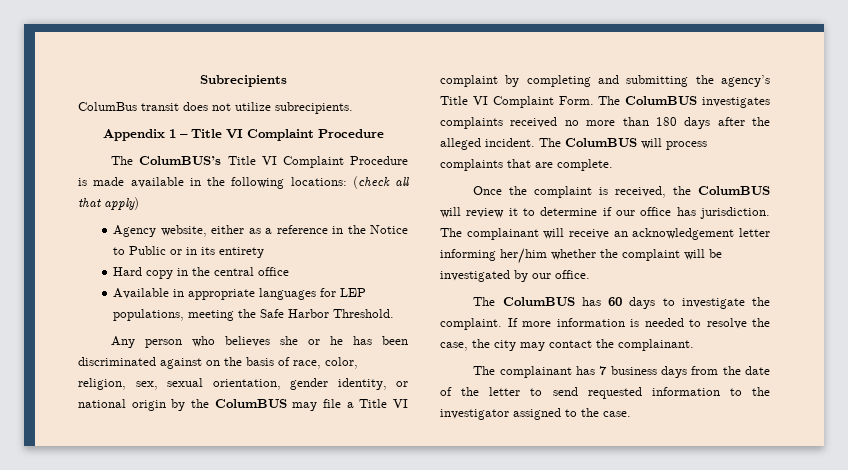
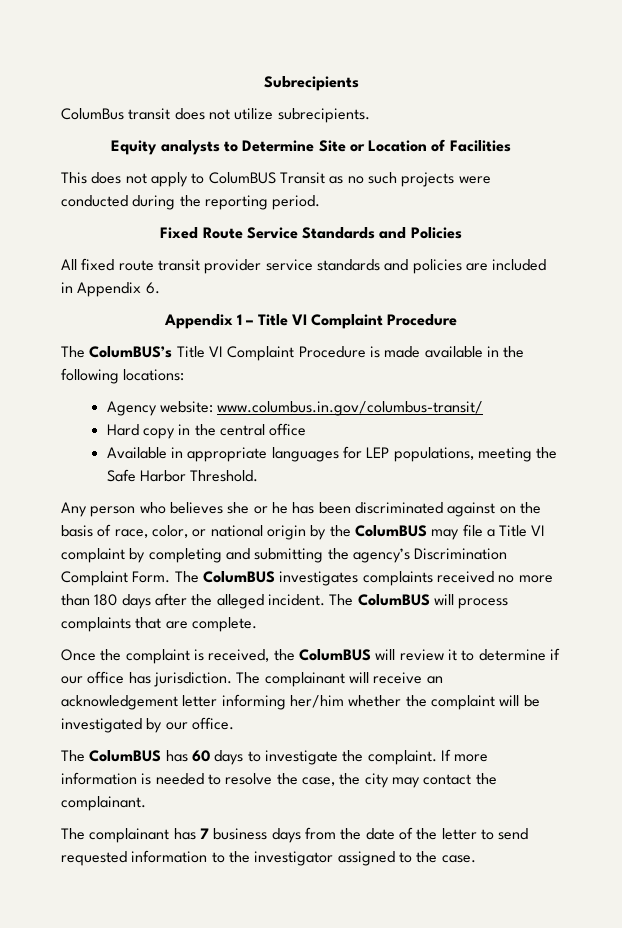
(353, 108) none -> [111,139,511,155] [61,172,491,187] [61,195,321,210] [160,227,462,239] [61,258,547,274] [61,282,160,297] // Equity analysts to Determine Site or Location of Facilities // This does not apply to ColumBUS Transit as no such projects were conducted during the reporting period. // Fixed Route Service Standards and Policies // All fixed route transit provider service standards and policies are included in Appendix 6.
[352,176,409,189] [78,197,139,210] [113,225,409,237] [113,246,265,258] (check all that apply) // Agency website, either as a reference in the Notice to Public or in its entirety -> [106,401,484,416] // Agency website: www.columbus.in.gov/columbus-transit/
[78,378,387,390] religion, sex, sexual orientation, gender identity, -> (188, 531) none
[440,96,488,105] Title VI -> [414,548,508,560] Discrimination

